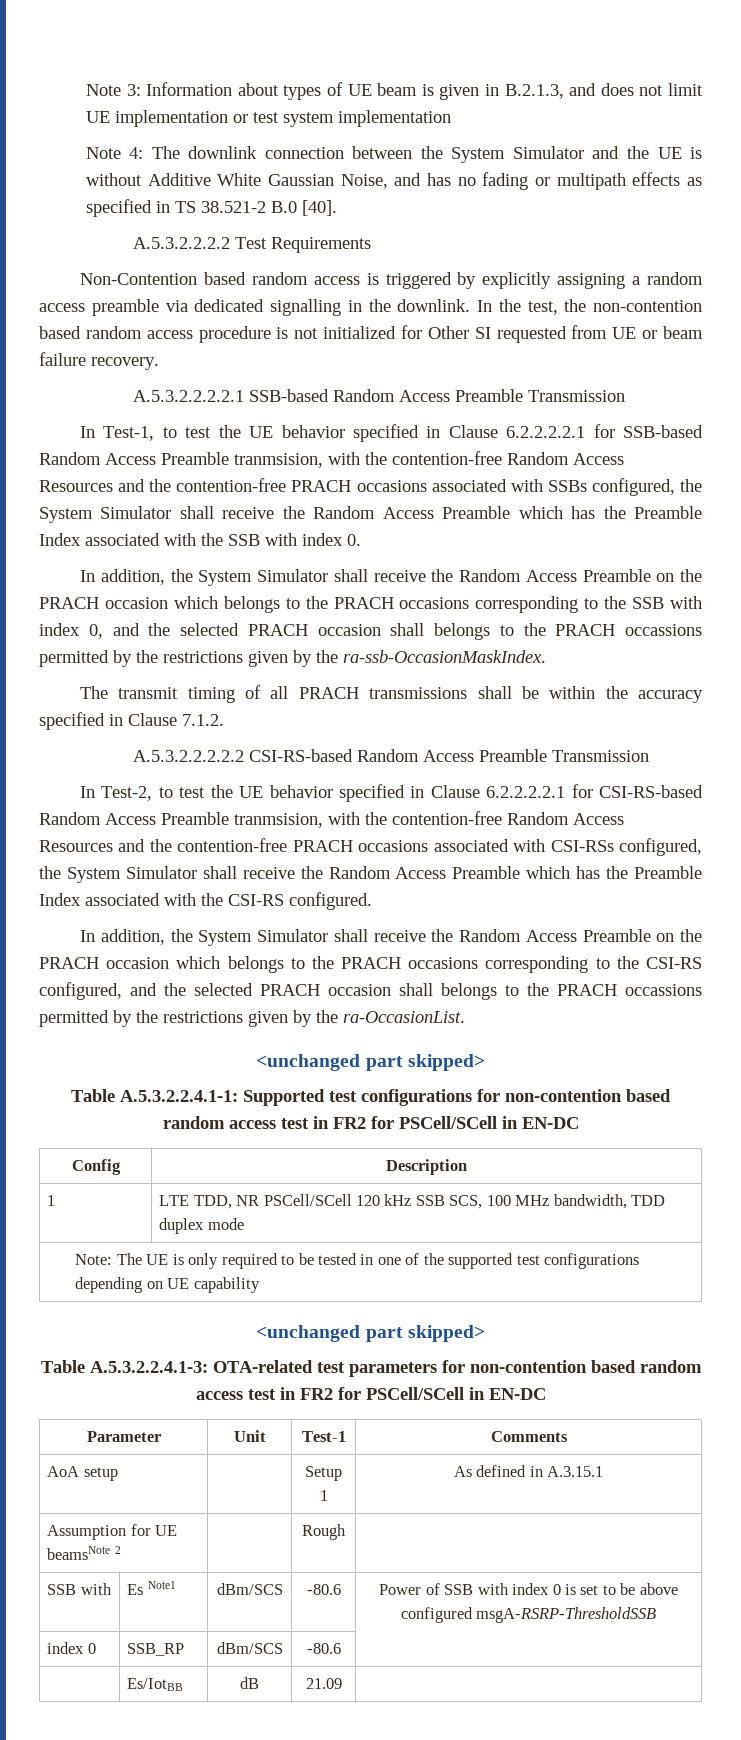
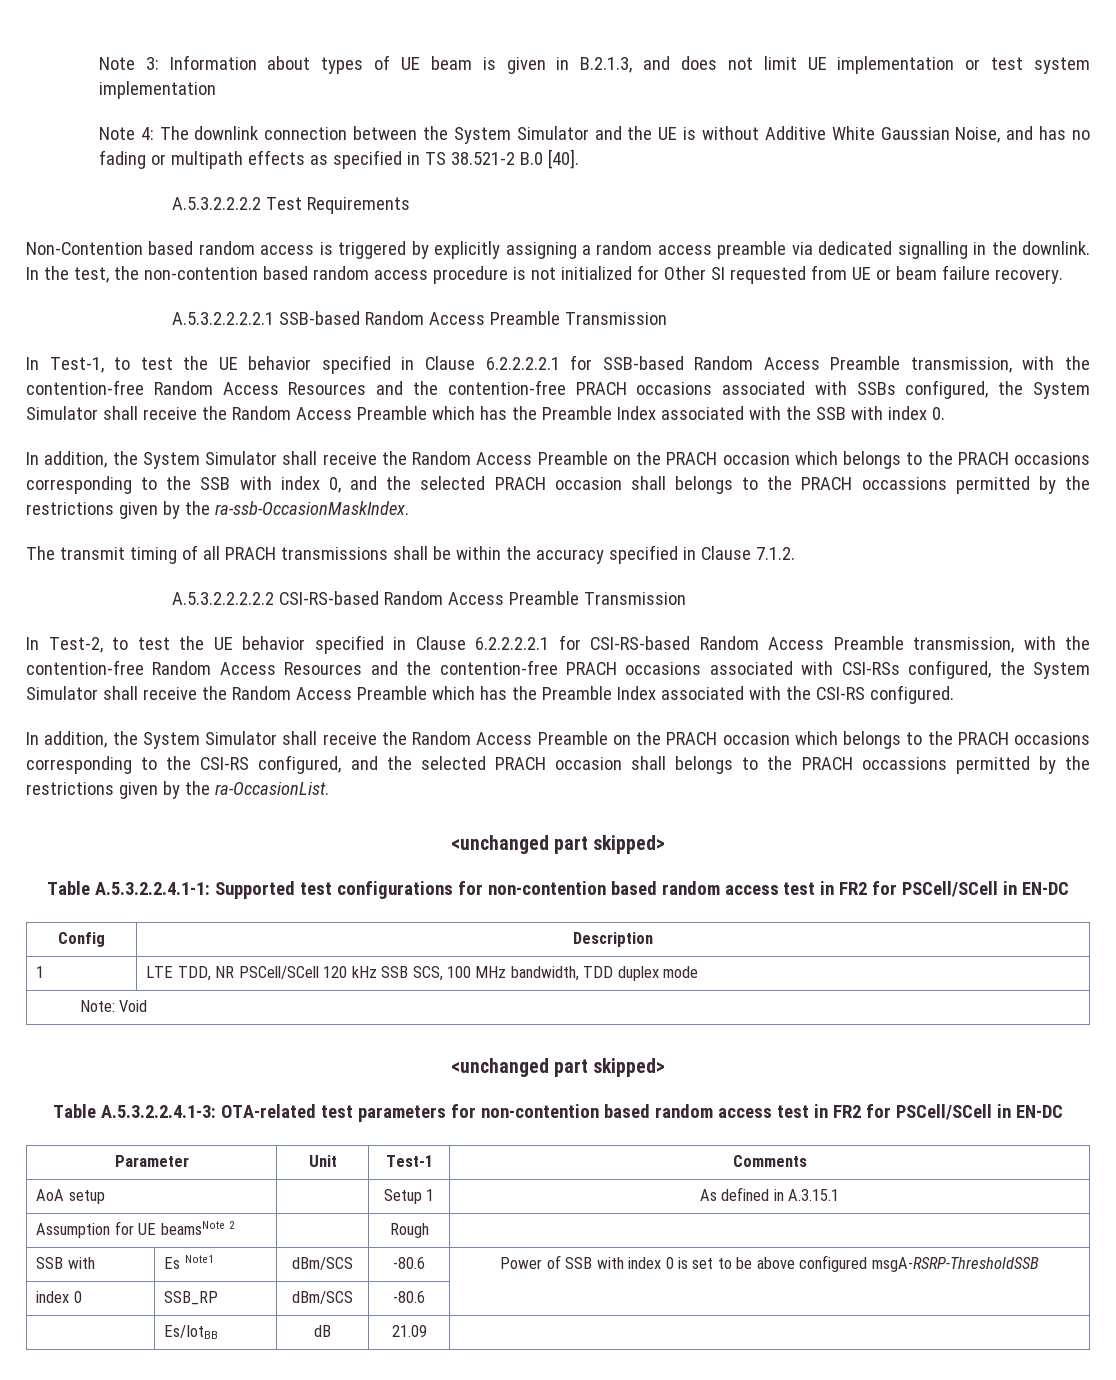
[234,453,323,468] tranmsision, -> [910,357,1012,373] transmission,
[234,813,323,828] tranmsision, -> [913,637,1014,653] transmission,
[116,1253,640,1269] [75,1277,260,1293] The UE is only required to be tested in one of the supported test configurations depending on UE capability -> [119,1000,148,1012] Void

